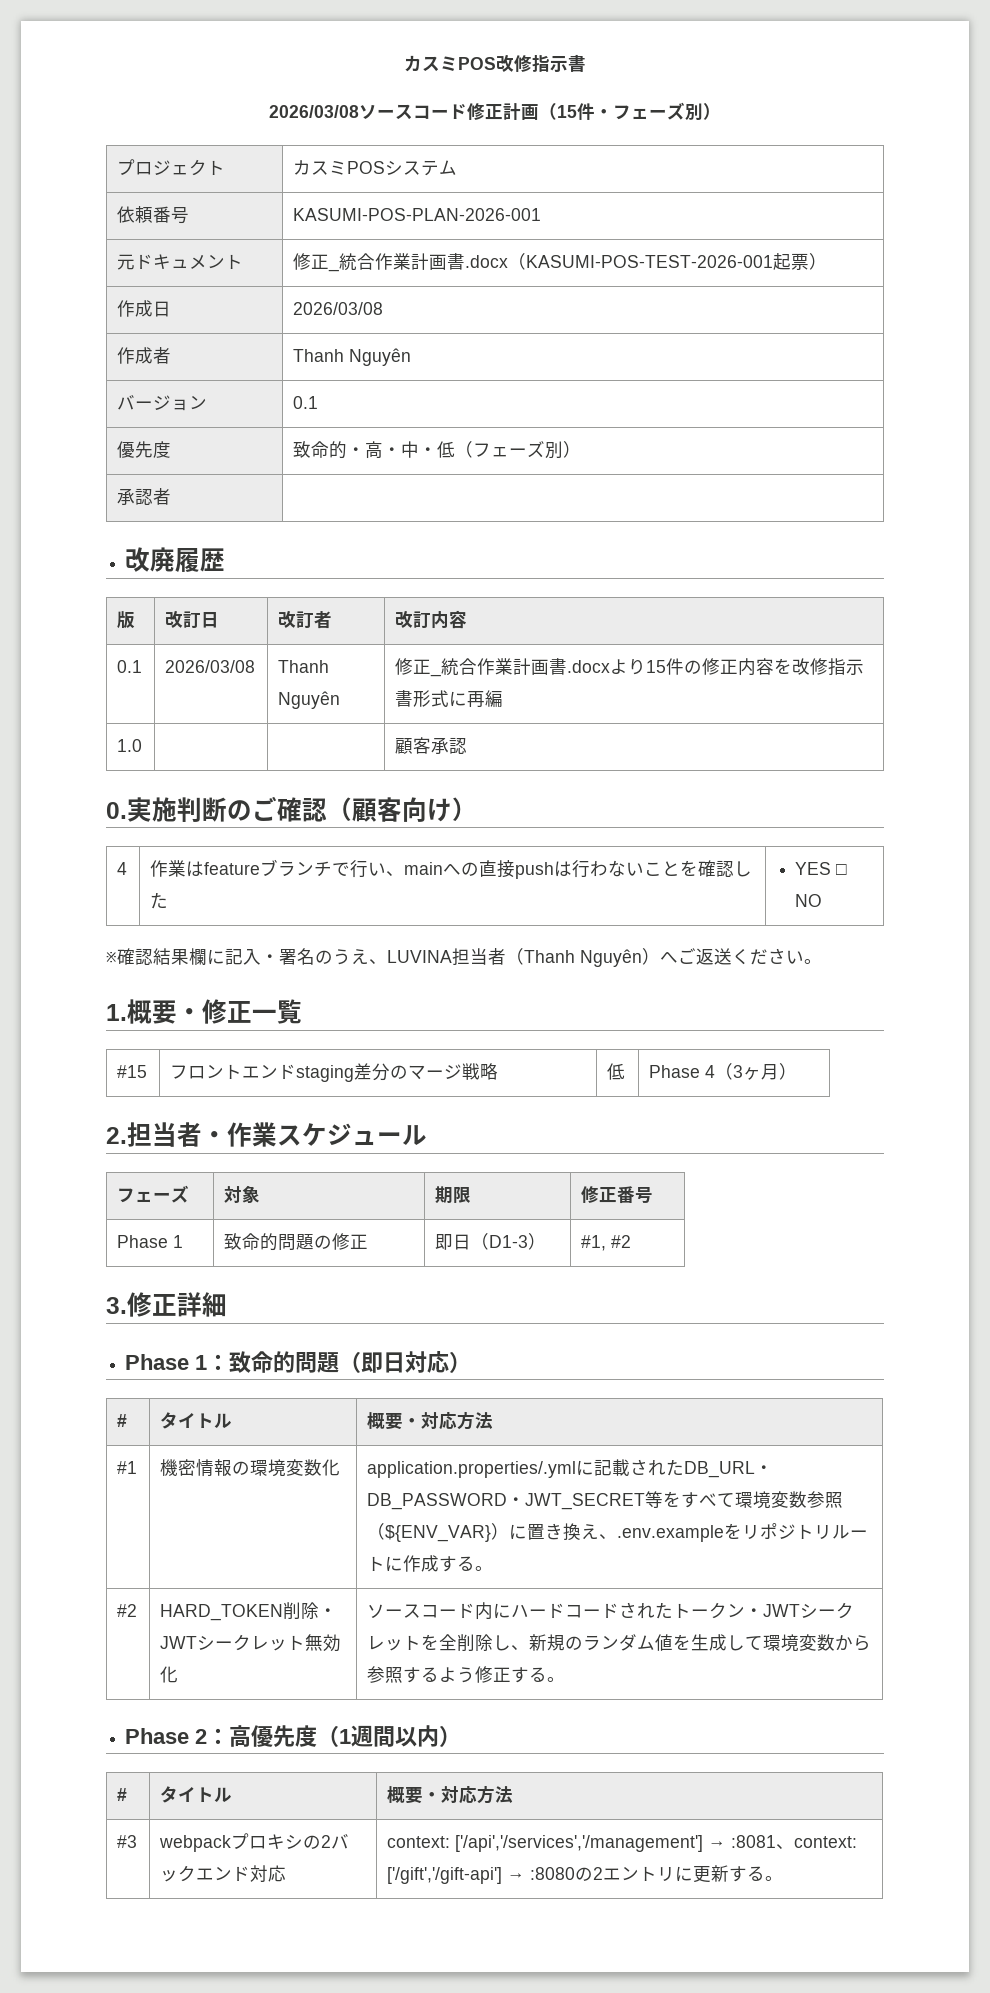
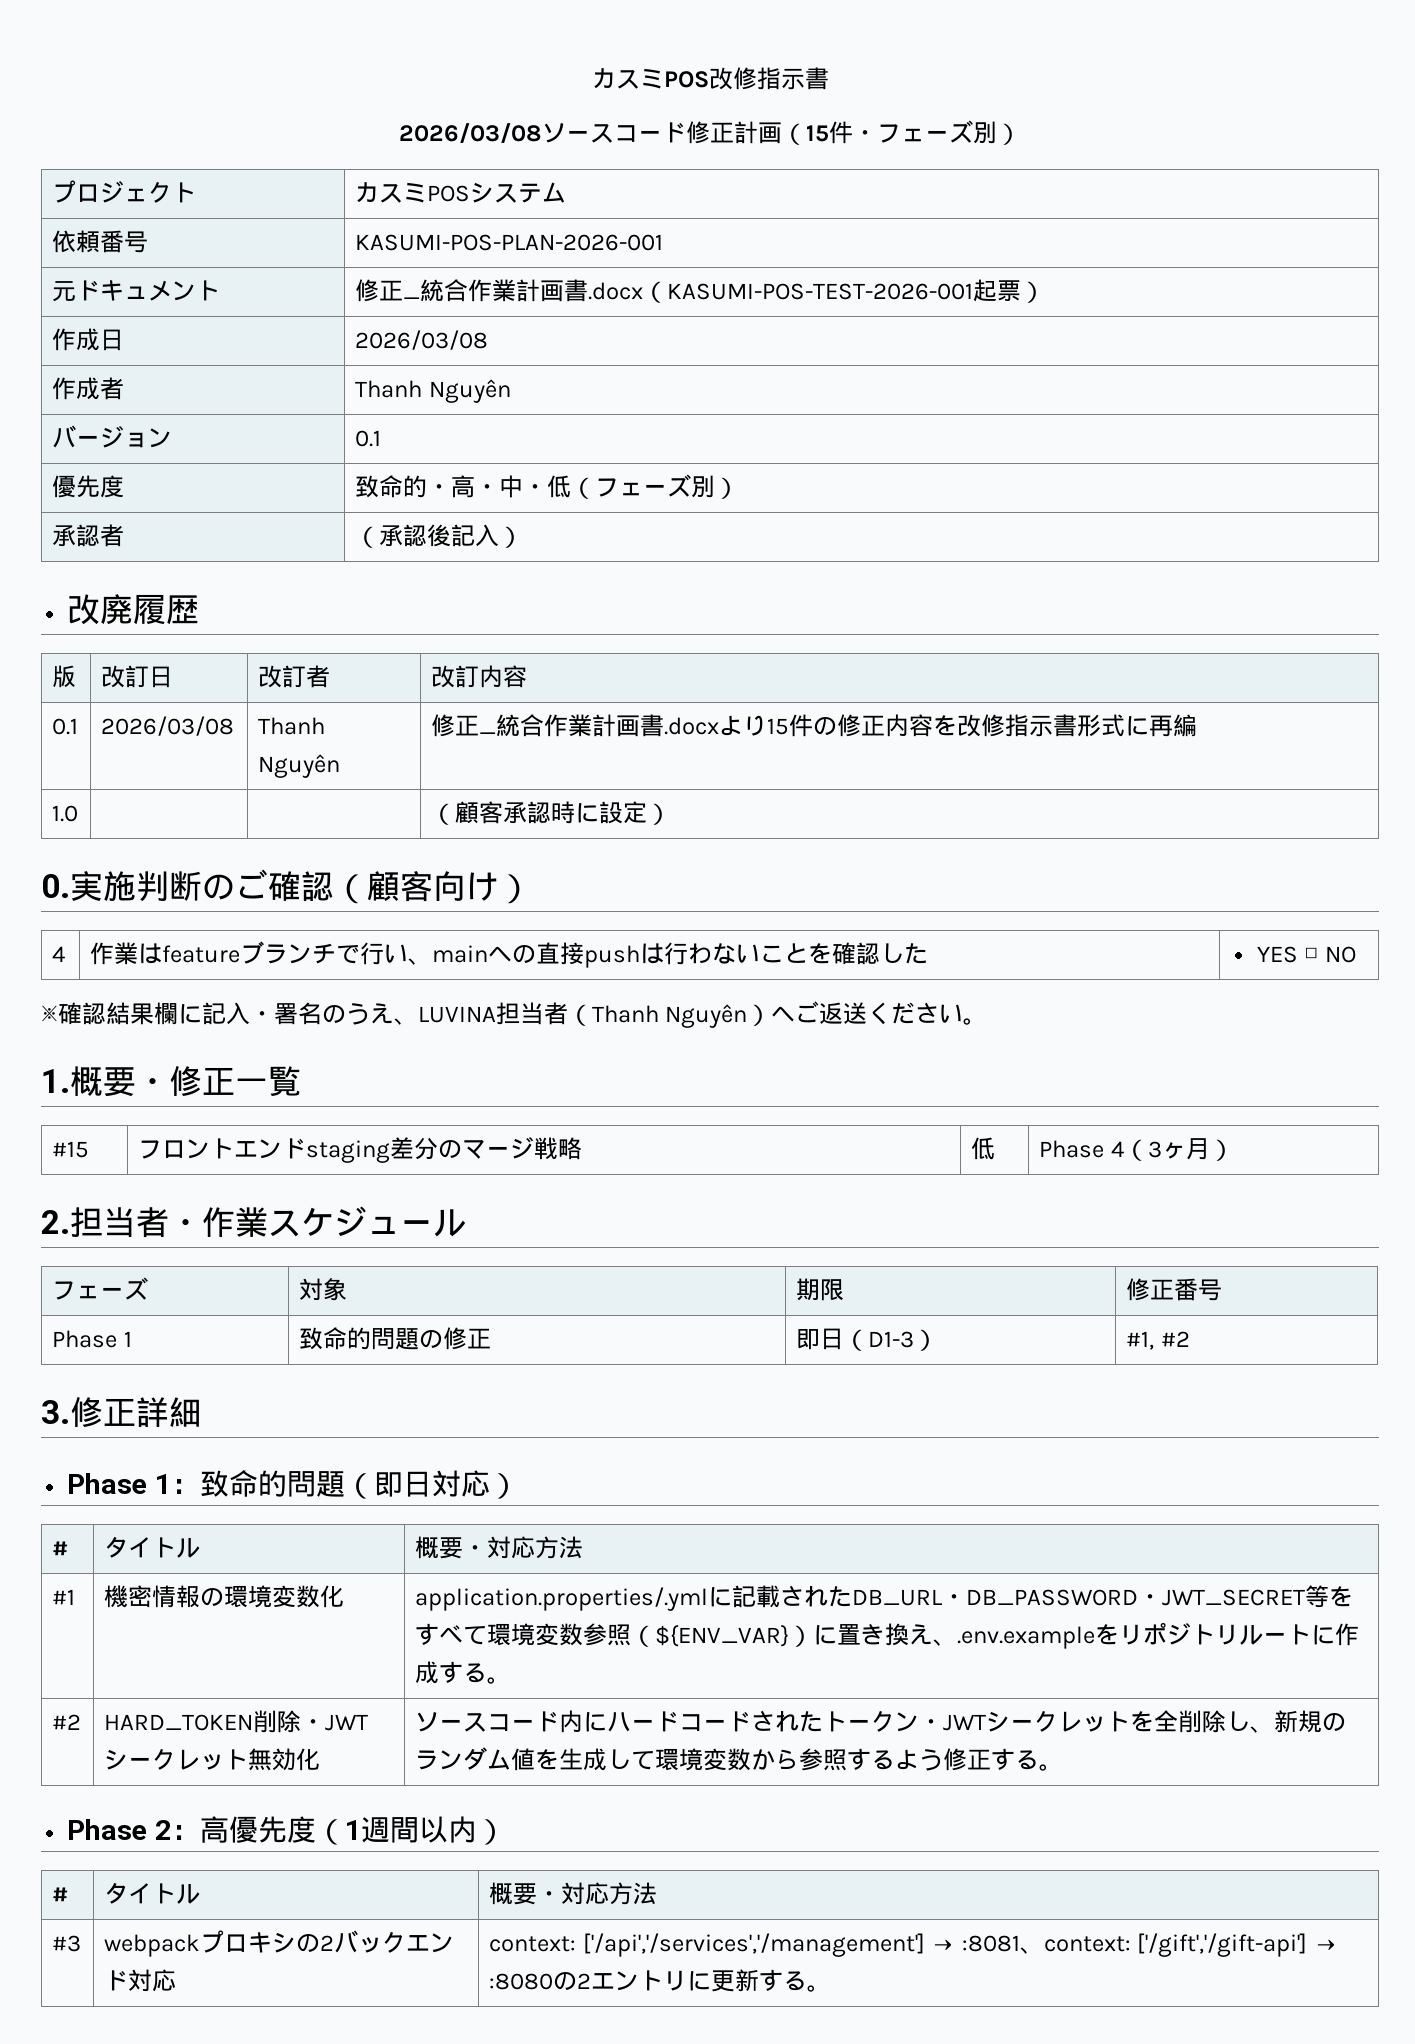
(172, 496) none -> [355,524,524,548] （承認後記入）
(143, 745) none -> [431,803,456,825] （
(468, 745) none -> [551,801,672,825] 時に設定）

